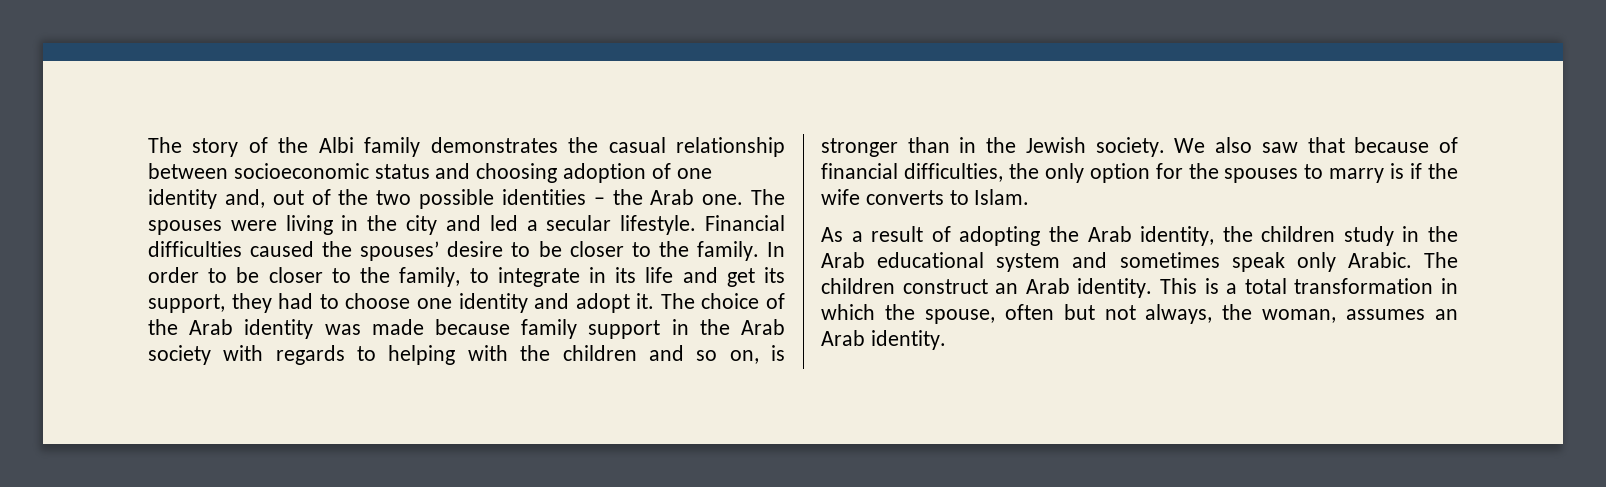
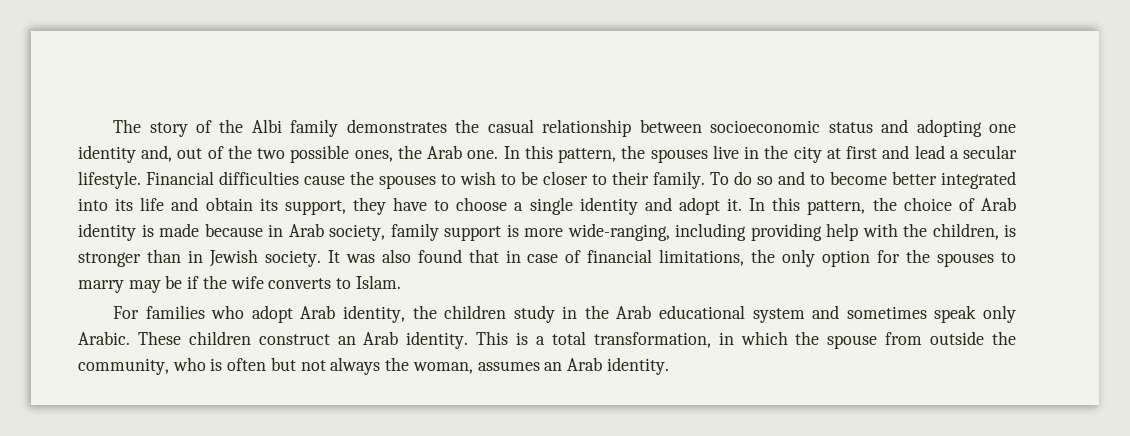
[476,163,671,183] choosing adoption of -> [916,119,982,137] adopting
[501,189,605,205] identities – -> [354,150,393,162] ones,
[751,189,785,205] [148,215,518,235] The spouses were living in the city and led -> [503,145,945,163] In this pattern, the spouses live in the city at first and lead
[250,241,785,261] [148,267,606,287] caused the spouses’ desire to be closer to the family. In order to be closer to the family, to integrate in -> [304,171,1016,189] [78,198,108,211] cause the spouses to wish to be closer to their family. To do so and to become better integrated into
[726,268,755,287] get -> [205,197,253,211] obtain
[278,293,314,309] had -> [393,197,428,211] have
[416,298,452,309] one -> [514,197,573,215] a single
[660,293,695,309] The -> [749,197,897,215] In this pattern, the
[148,319,178,335] the -> (975, 204) none
[324,324,361,335] was -> [141,224,154,237] is
[521,319,785,339] [148,345,759,365] family support in the Arab society with regards to helping with the children and so on, -> [268,223,999,241] in Arab society, family support is more wide-ranging, including providing help with the children,
[986,137,1017,153] the -> (203, 256) none
[1174,137,1430,153] We also saw that because -> [327,249,559,263] It was also found that in case
[903,163,1003,182] difficulties, -> [659,249,745,266] limitations,
[1390,163,1405,179] is -> [128,275,183,293] may be
[821,226,1079,246] As a result of adopting the -> [113,305,293,323] For families who adopt
[1424,252,1458,268] The -> [137,331,181,345] These
[1294,278,1434,294] transformation -> [593,332,711,348] transformation,
[924,309,995,324] spouse, -> [827,331,1017,349] [78,357,223,375] spouse from outside the community, who is
[1145,304,1213,324] always, -> [330,357,381,375] always

